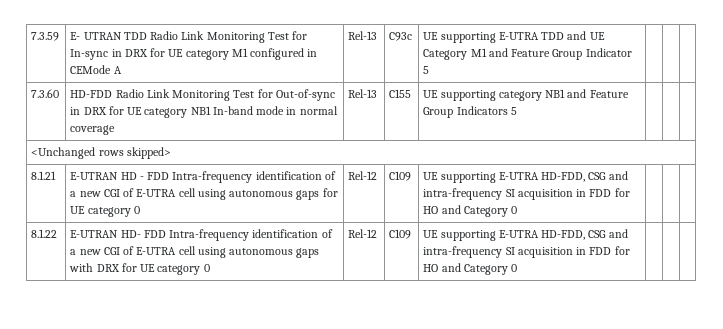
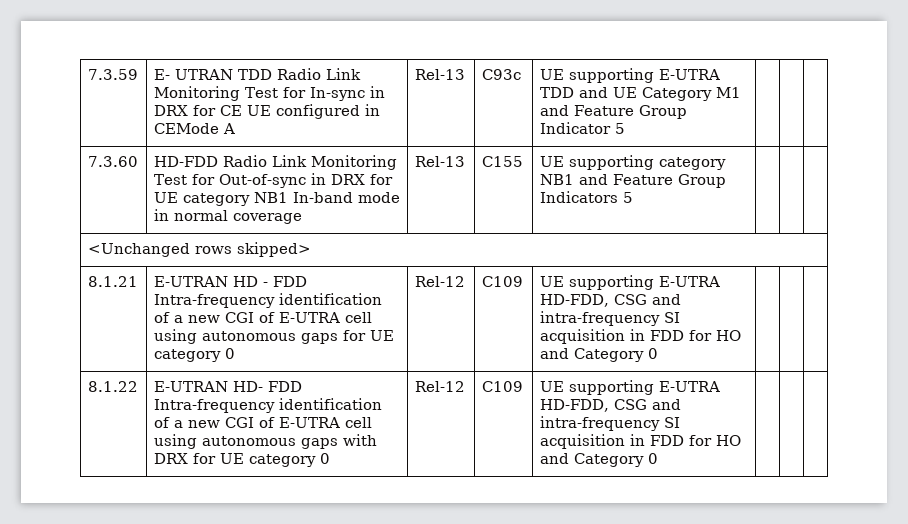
[168,48,248,60] UE category M1 -> [219,105,271,116] CE UE

